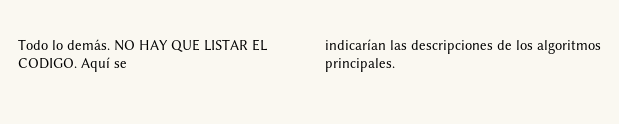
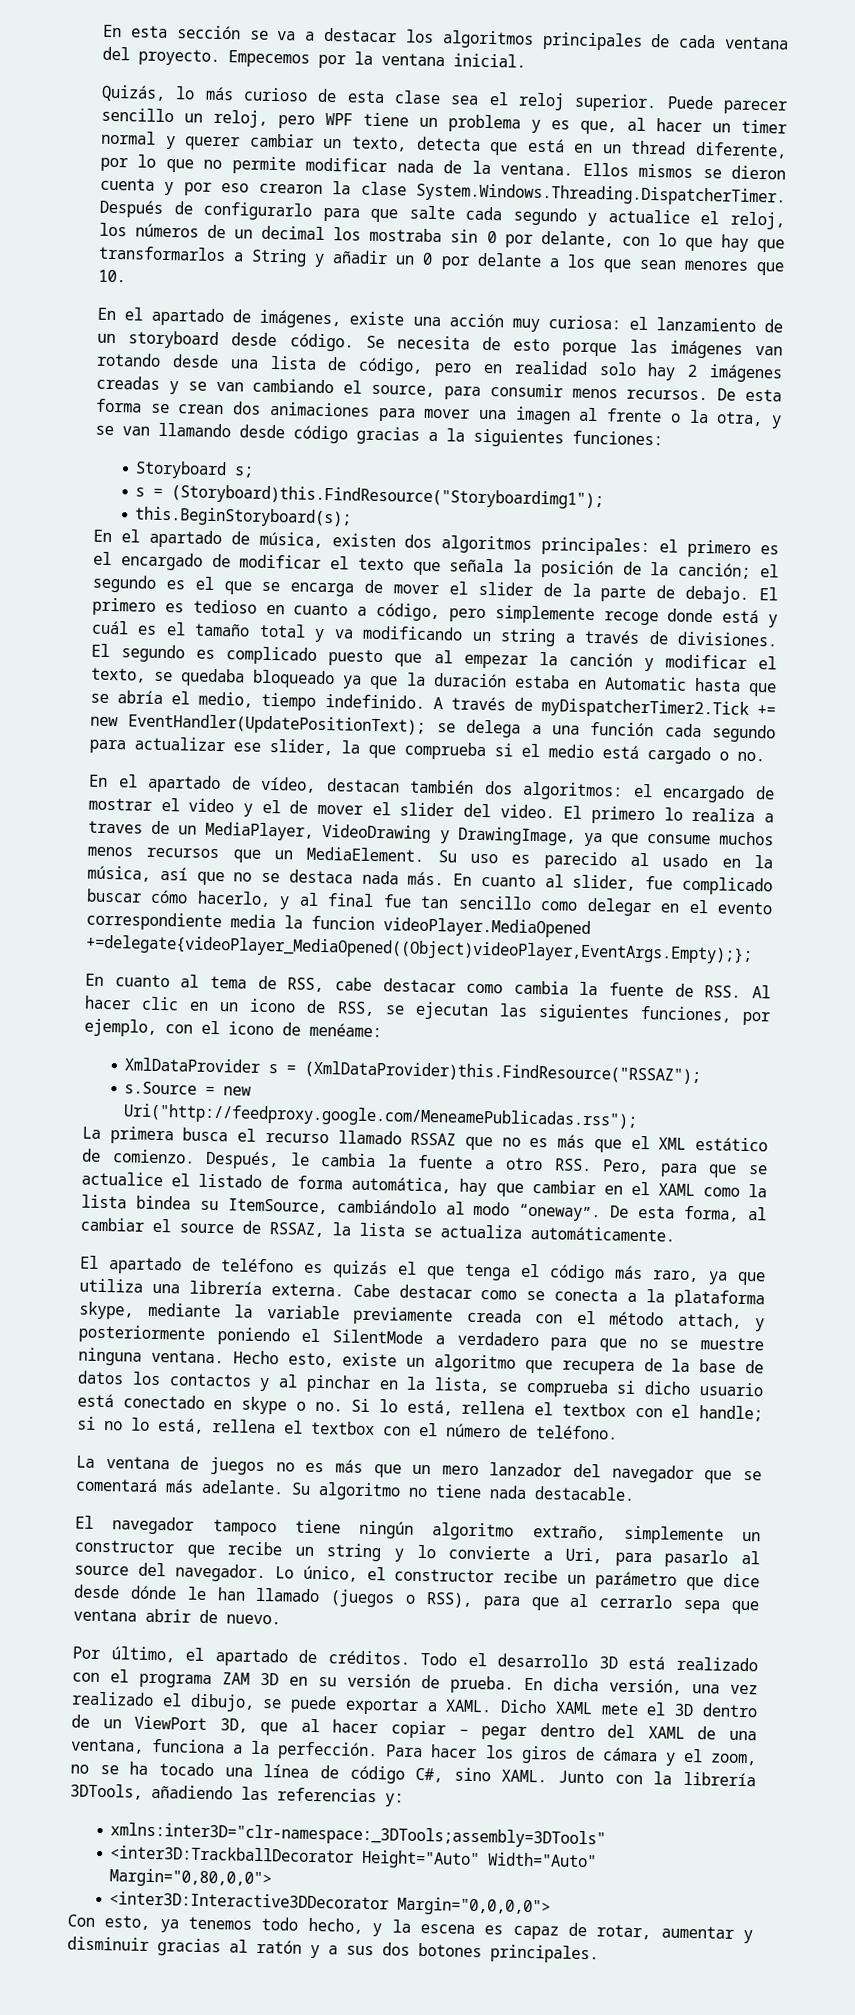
[18,39,267,52] [18,57,127,72] [325,39,601,54] Todo lo demás. NO HAY QUE LISTAR EL CODIGO. Aquí se // indicarían las descripciones de los algoritmos -> [103,24,790,51] [102,46,526,69] [101,84,787,115] [101,107,787,135] [101,130,787,159] [100,154,786,180] [100,177,786,207] [99,199,785,230] [99,222,786,253] [98,245,784,276] [98,269,126,283] [97,307,784,333] [97,330,783,359] [96,352,784,383] [96,375,783,402] [96,398,782,429] [95,422,663,448] [135,460,255,480] [135,484,605,510] [134,506,353,528] [93,529,779,558] [93,551,779,579] [92,574,779,604] [92,597,779,628] [91,620,778,647] [91,643,778,672] [91,667,777,697] [90,690,777,719] [90,713,776,743] [89,736,765,765] [89,774,775,803] [88,797,774,825] [88,820,775,847] [87,846,774,870] [87,865,773,896] [86,888,773,917] [86,911,591,939] [85,934,753,965] [85,973,771,999] [84,995,770,1026] [84,1018,382,1038] [124,1057,702,1085] [124,1081,253,1096] [123,1103,639,1130] [82,1126,768,1153] [82,1148,769,1178] [81,1171,768,1198] [81,1194,767,1222] [80,1217,675,1242] [80,1255,766,1286] [79,1278,766,1309] [79,1301,765,1332] [78,1324,765,1352] [78,1347,764,1375] [77,1370,764,1398] [77,1393,763,1422] [77,1416,618,1440] [76,1455,762,1484] [75,1477,635,1501] [75,1515,761,1545] [74,1539,761,1568] [74,1562,760,1591] [73,1584,759,1615] [73,1608,281,1625] [72,1646,758,1672] [72,1669,758,1695] [71,1691,758,1718] [71,1714,757,1741] [71,1738,758,1766] [70,1761,756,1787] [70,1783,404,1807] [110,1822,607,1849] [110,1845,598,1870] [109,1868,273,1889] [109,1891,552,1917] [67,1914,753,1944] [67,1936,482,1959] En esta sección se va a destacar los algoritmos principales de cada ventana del proyecto. Empecemos por la ventana inicial. // Quizás, lo más curioso de esta clase sea el reloj superior. Puede parecer sencillo un reloj, pero WPF tiene un problema y es que, al hacer un timer normal y querer cambiar un texto, detecta que está en un thread diferente, por lo que no permite modificar nada de la ventana. Ellos mismos se dieron cuenta y por eso crearon la clase System.Windows.Threading.DispatcherTimer. Después de configurarlo para que salte cada segundo y actualice el reloj, los números de un decimal los mostraba sin 0 por delante, con lo que hay que transformarlos a String y añadir un 0 por delante a los que sean menores que 10. // En el apartado de imágenes, existe una acción muy curiosa: el lanzamiento de un storyboard desde código. Se necesita de esto porque las imágenes van rotando desde una lista de código, pero en realidad solo hay 2 imágenes creadas y se van cambiando el source, para consumir menos recursos. De esta forma se crean dos animaciones para mover una imagen al frente o la otra, y se van llamando desde código gracias a la siguientes funciones: // Storyboard s; // s = (Storyboard)this.FindResource("Storyboardimg1"); // this.BeginStoryboard(s); // En el apartado de música, existen dos algoritmos principales: el primero es el encargado de modificar el texto que señala la posición de la canción; el segundo es el que se encarga de mover el slider de la parte de debajo. El primero es tedioso en cuanto a código, pero simplemente recoge donde está y cuál es el tamaño total y va modificando un string a través de divisiones. El segundo es complicado puesto que al empezar la canción y modificar el texto, se quedaba bloqueado ya que la duración estaba en Automatic hasta que se abría el medio, tiempo indefinido. A través de myDispatcherTimer2.Tick += new EventHandler(UpdatePositionText); se delega a una función cada segundo para actualizar ese slider, la que comprueba si el medio está cargado o no. // En el apartado de vídeo, destacan también dos algoritmos: el encargado de mostrar el video y el de mover el slider del video. El primero lo realiza a traves de un MediaPlayer, VideoDrawing y DrawingImage, ya que consume muchos menos recursos que un MediaElement. Su uso es parecido al usado en la música, así que no se destaca nada más. En cuanto al slider, fue complicado buscar cómo hacerlo, y al final fue tan sencillo como delegar en el evento correspondiente media la funcion videoPlayer.MediaOpened +=delegate{videoPlayer_MediaOpened((Object)videoPlayer,EventArgs.Empty);}; // En cuanto al tema de RSS, cabe destacar como cambia la fuente de RSS. Al hacer clic en un icono de RSS, se ejecutan las siguientes funciones, por ejemplo, con el icono de menéame: // XmlDataProvider s = (XmlDataProvider)this.FindResource("RSSAZ"); // s.Source = new Uri("http://feedproxy.google.com/MeneamePublicadas.rss"); // La primera busca el recurso llamado RSSAZ que no es más que el XML estático de comienzo. Después, le cambia la fuente a otro RSS. Pero, para que se actualice el listado de forma automática, hay que cambiar en el XAML como la lista bindea su ItemSource, cambiándolo al modo “oneway”. De esta forma, al cambiar el source de RSSAZ, la lista se actualiza automáticamente. // El apartado de teléfono es quizás el que tenga el código más raro, ya que utiliza una librería externa. Cabe destacar como se conecta a la plataforma skype, mediante la variable previamente creada con el método attach, y posteriormente poniendo el SilentMode a verdadero para que no se muestre ninguna ventana. Hecho esto, existe un algoritmo que recupera de la base de datos los contactos y al pinchar en la lista, se comprueba si dicho usuario está conectado en skype o no. Si lo está, rellena el textbox con el handle; si no lo está, rellena el textbox con el número de teléfono. // La ventana de juegos no es más que un mero lanzador del navegador que se comentará más adelante. Su algoritmo no tiene nada destacable. // El navegador tampoco tiene ningún algoritmo extraño, simplemente un constructor que recibe un string y lo convierte a Uri, para pasarlo al source del navegador. Lo único, el constructor recibe un parámetro que dice desde dónde le han llamado (juegos o RSS), para que al cerrarlo sepa que ventana abrir de nuevo. // Por último, el apartado de créditos. Todo el desarrollo 3D está realizado con el programa ZAM 3D en su versión de prueba. En dicha versión, una vez realizado el dibujo, se puede exportar a XAML. Dicho XAML mete el 3D dentro de un ViewPort 3D, que al hacer copiar – pegar dentro del XAML de una ventana, funciona a la perfección. Para hacer los giros de cámara y el zoom, no se ha tocado una línea de código C#, sino XAML. Junto con la librería 3DTools, añadiendo las referencias y: // xmlns:inter3D="clr-namespace:_3DTools;assembly=3DTools" // <inter3D:TrackballDecorator Height="Auto" Width="Auto" Margin="0,80,0,0"> // <inter3D:Interactive3DDecorator Margin="0,0,0,0"> // Con esto, ya tenemos todo hecho, y la escena es capaz de rotar, aumentar y disminuir gracias al ratón y a sus dos botones

